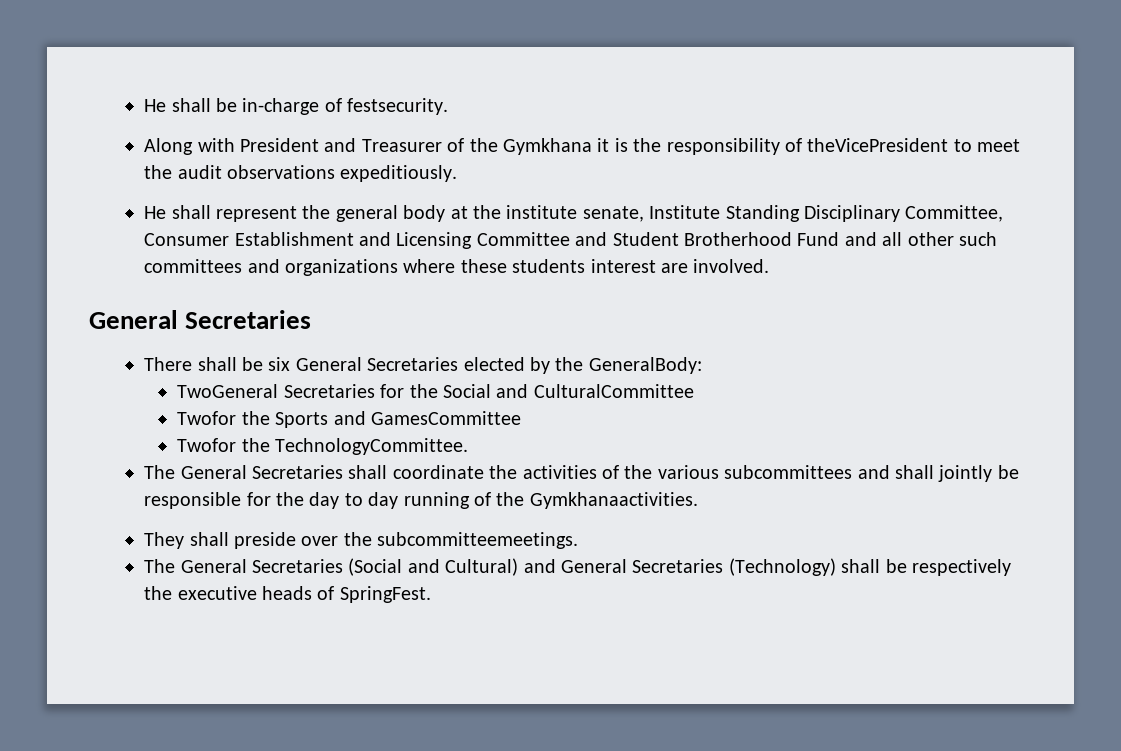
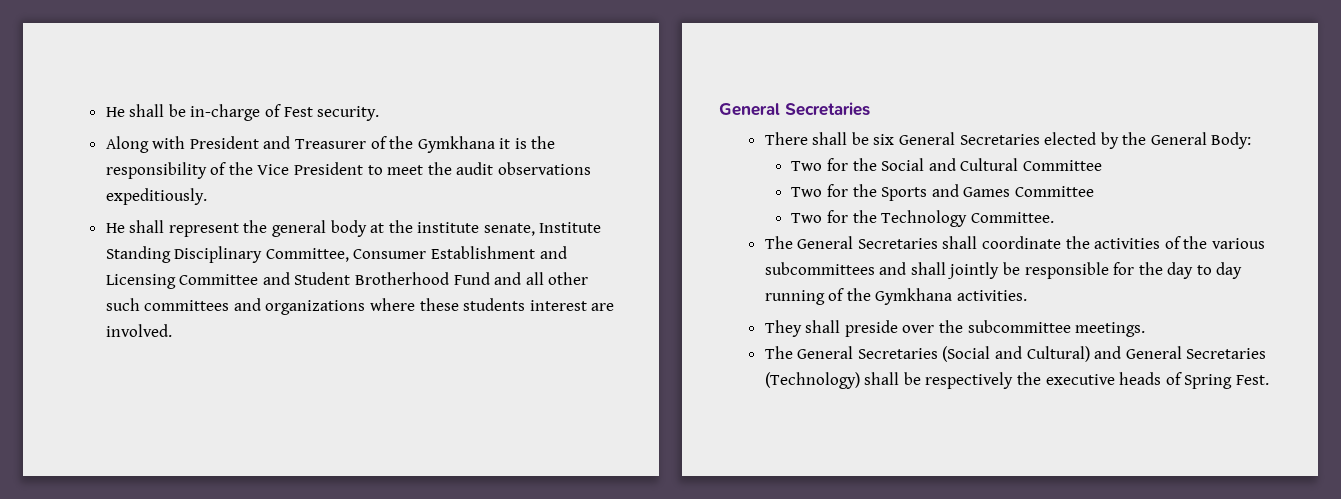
[347,98,449,115] festsecurity. -> [283,106,380,121] Fest security.
[807,138,949,152] theVicePresident -> [228,162,363,175] the Vice President
[588,357,702,374] [177,384,375,398] GeneralBody: // TwoGeneral Secretaries -> [1150,132,1252,149] [791,161,823,171] General Body: // Two
[533,384,694,398] [177,411,521,428] [177,438,469,455] CulturalCommittee // Twofor the Sports and GamesCommittee // Twofor the TechnologyCommittee. -> [960,158,1102,171] [791,184,1094,201] [791,210,1054,227] Cultural Committee // Two for the Sports and Games Committee // Two for the Technology Committee.
[529,492,698,509] Gymkhanaactivities. -> [875,288,1027,305] Gymkhana activities.
[377,532,579,549] subcommitteemeetings. -> [967,320,1146,337] subcommittee meetings.
[339,586,431,603] SpringFest. -> [1184,374,1269,389] Spring Fest.

